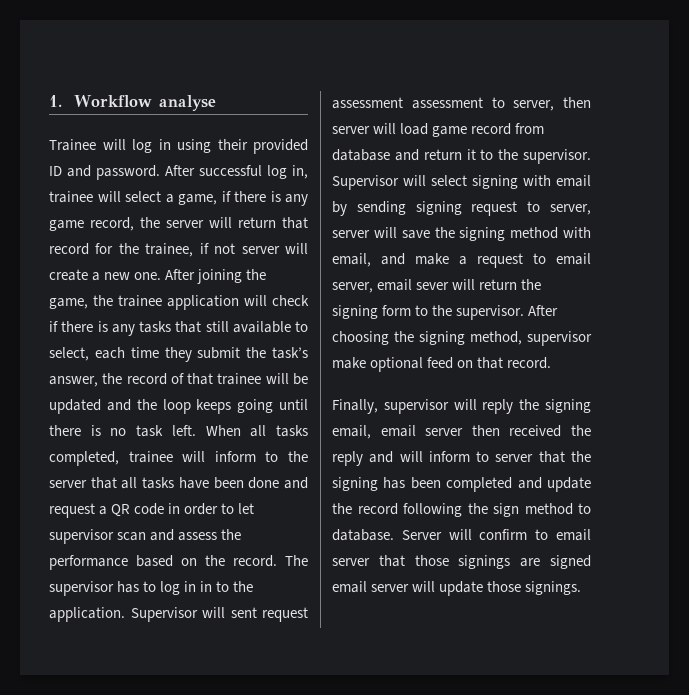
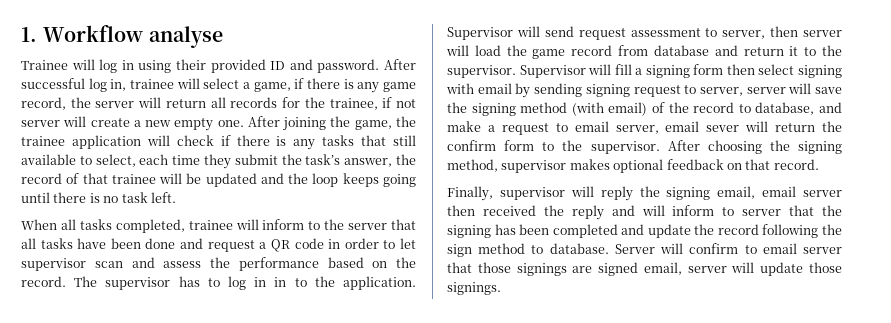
[282,217,308,229] [49,243,89,255] that record -> [210,97,278,108] all records
(131, 276) none -> [174,118,214,131] empty
(196, 430) none -> (176, 197) //
[230,607,257,618] sent -> [544,26,574,37] send
[411,97,483,109] assessment -> (701, 32) none
(429, 129) none -> [506,45,527,56] the
(426, 180) none -> [614,64,755,78] fill a signing form then
[563,227,591,238] [332,253,371,267] with email, -> [571,102,815,116] (with email) of the record to database,
[332,305,378,319] signing -> [447,140,496,151] confirm
[332,357,454,372] make optional feed -> [569,159,724,173] makes optional feedback
[332,581,367,593] email -> [643,262,682,275] email,

